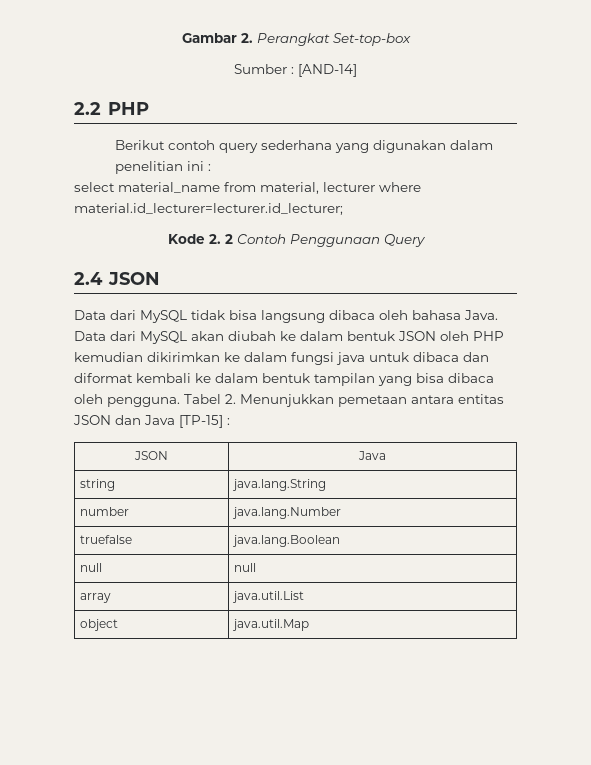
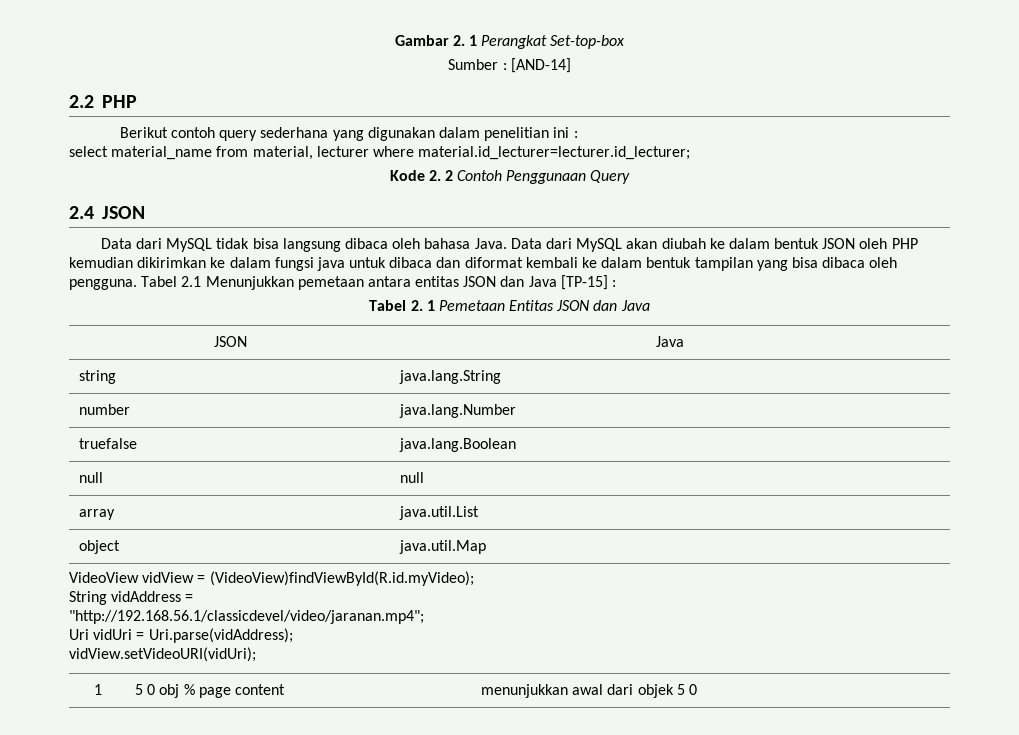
(253, 38) none -> [469,35,477,46] 1
[225,394,236,404] 2. -> [181,276,202,287] 2.1
(230, 421) none -> [369,300,650,311] // Tabel 2. 1 Pemetaan Entitas JSON dan Java
(309, 625) none -> [69,571,474,586] [69,591,194,605] [69,610,424,624] [69,628,293,643] [69,647,256,662] [93,684,102,695] [134,684,285,698] [480,684,697,698] // VideoView vidView = (VideoView)findViewById(R.id.myVideo); // String vidAddress = // "http://192.168.56.1/classicdevel/video/jaranan.mp4"; // Uri vidUri = Uri.parse(vidAddress); // vidView.setVideoURI(vidUri); // 1 | 5 0 obj % page content | menunjukkan awal dari objek 5 0

